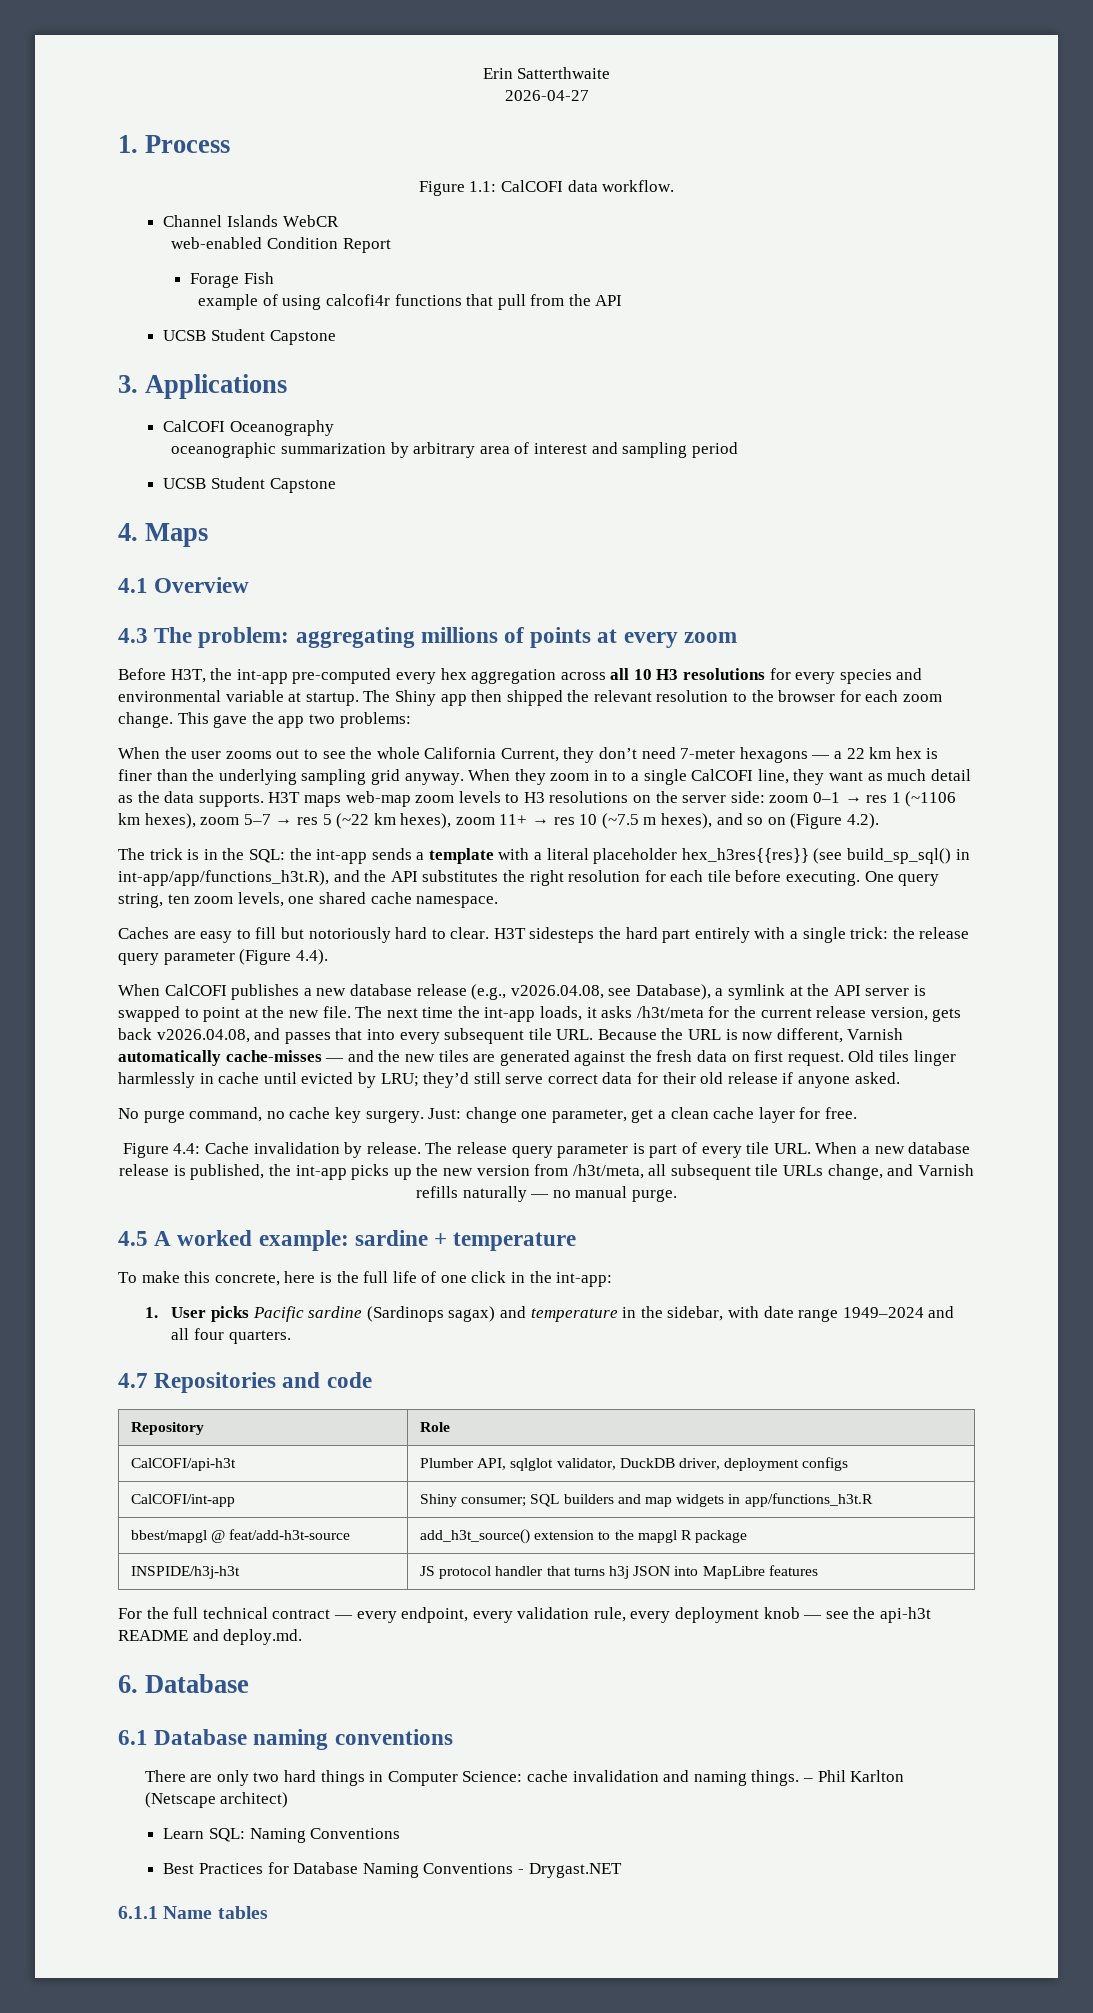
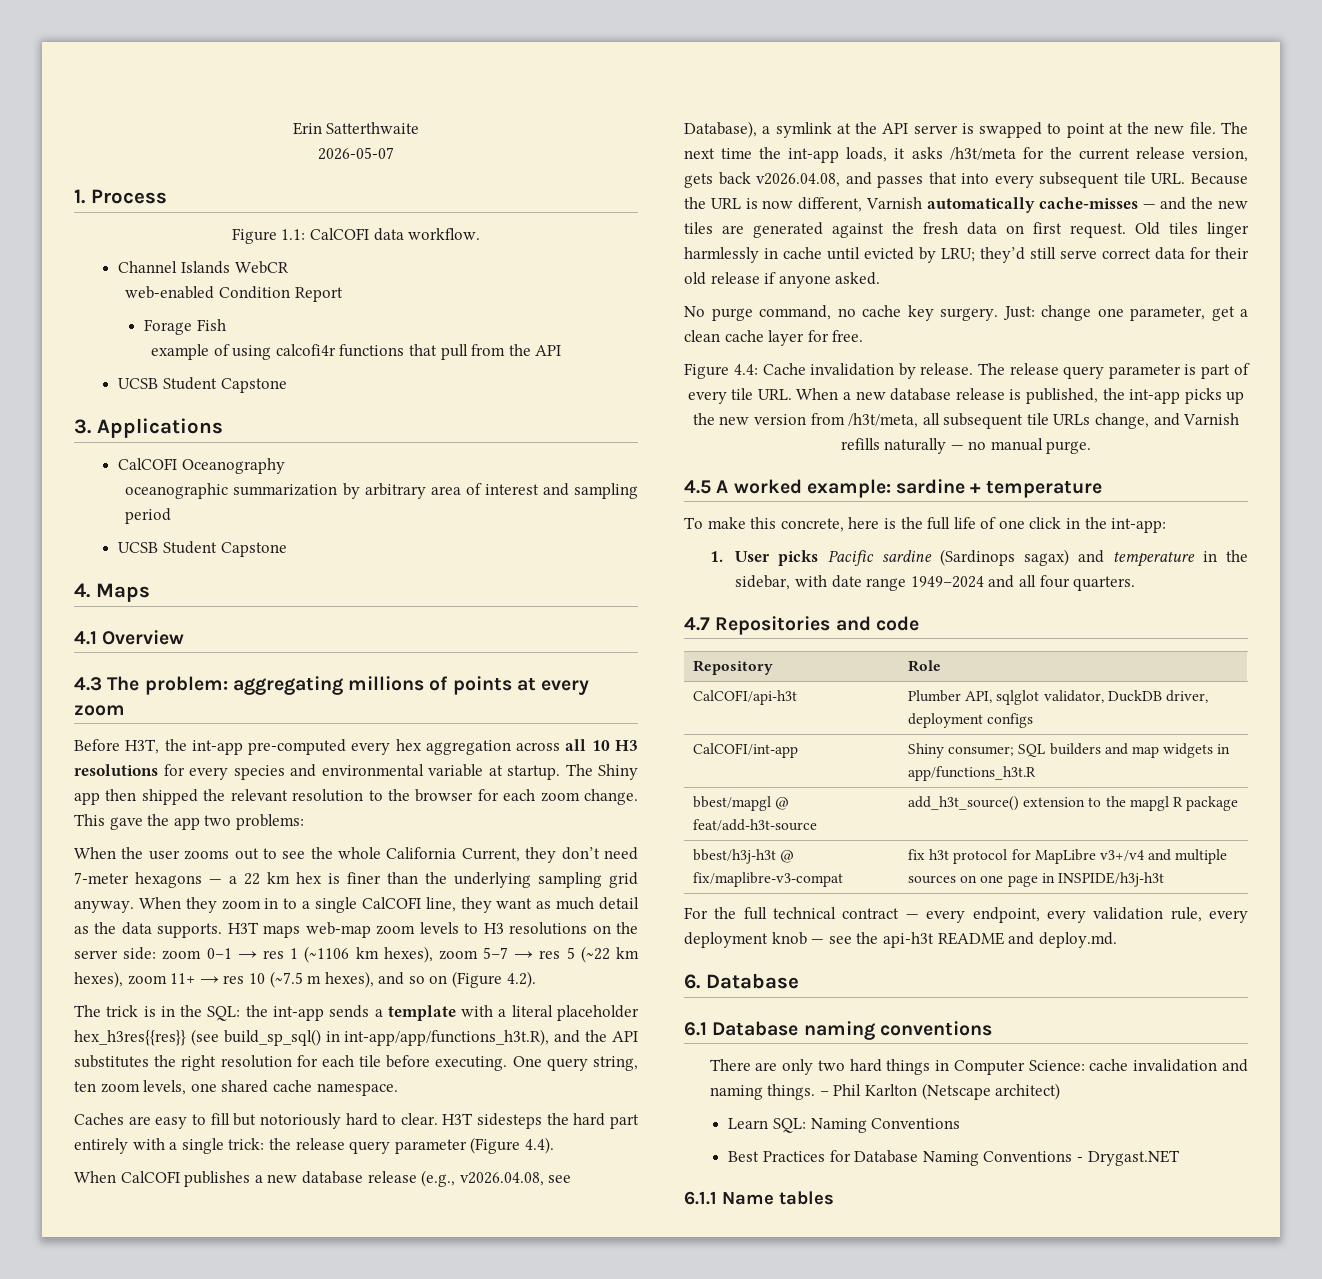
[504,90,589,101] 2026-04-27 -> [318,147,394,160] 2026-05-07
[131,1566,241,1579] [420,1565,818,1579] INSPIDE/h3j-h3t | JS protocol handler that turns h3j JSON into MapLibre features -> [693,849,795,864] [693,872,844,887] [908,849,1228,864] [908,872,1164,887] bbest/h3j-h3t @ fix/maplibre-v3-compat | fix h3t protocol for MapLibre v3+/v4 and multiple sources on one page in INSPIDE/h3j-h3t

